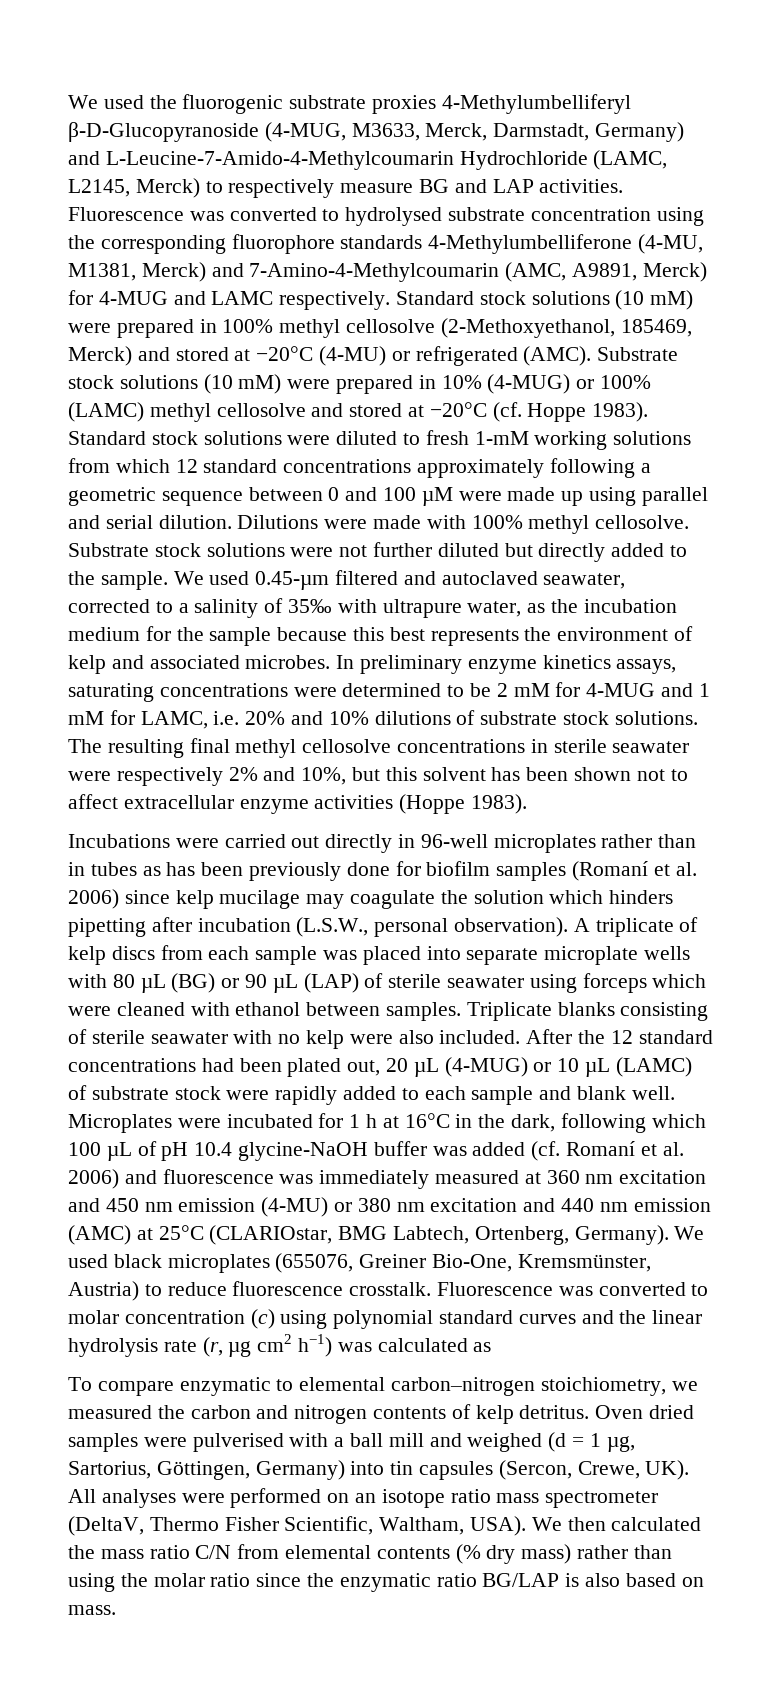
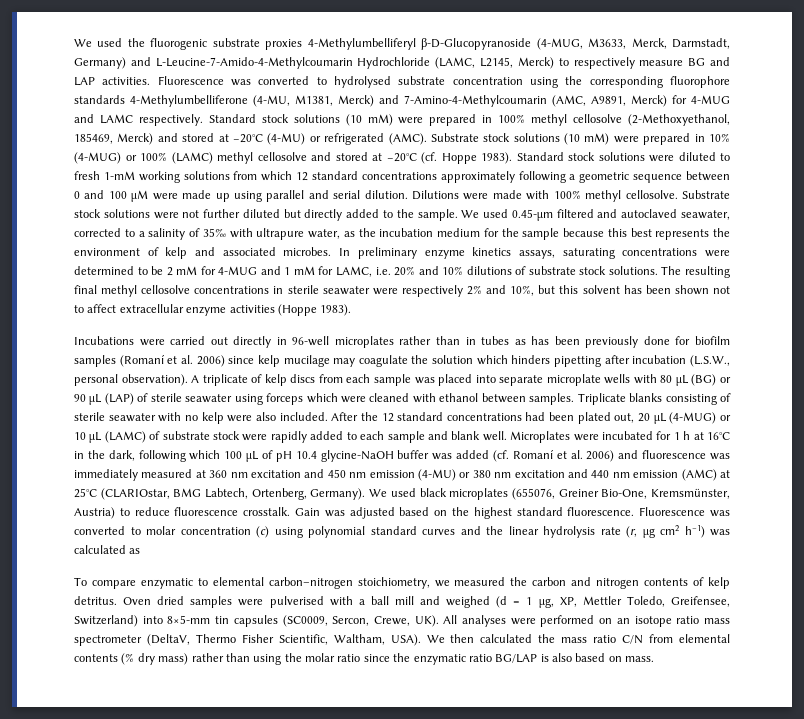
(432, 1289) none -> [295,507,635,519] Gain was adjusted based on the highest standard fluorescence.
[68,1460,572,1480] Sartorius, Göttingen, Germany) into tin capsules (Sercon, -> [559,596,730,607] [74,615,370,627] XP, Mettler Toledo, Greifensee, Switzerland) into 8×5-mm tin capsules (SC0009, Sercon,

